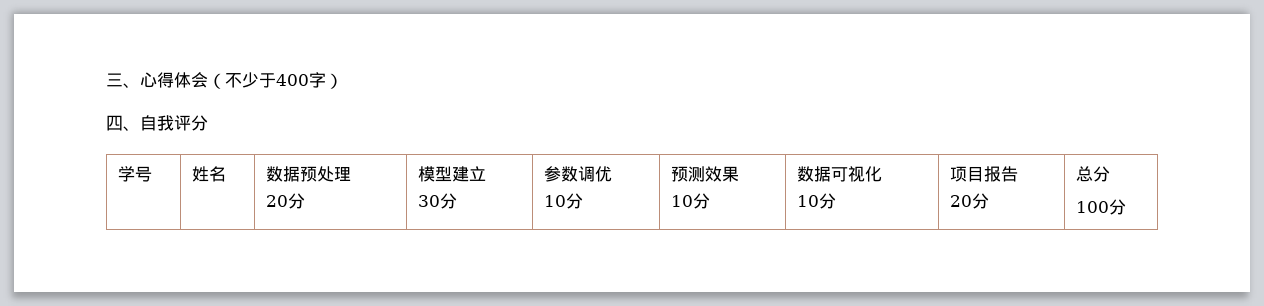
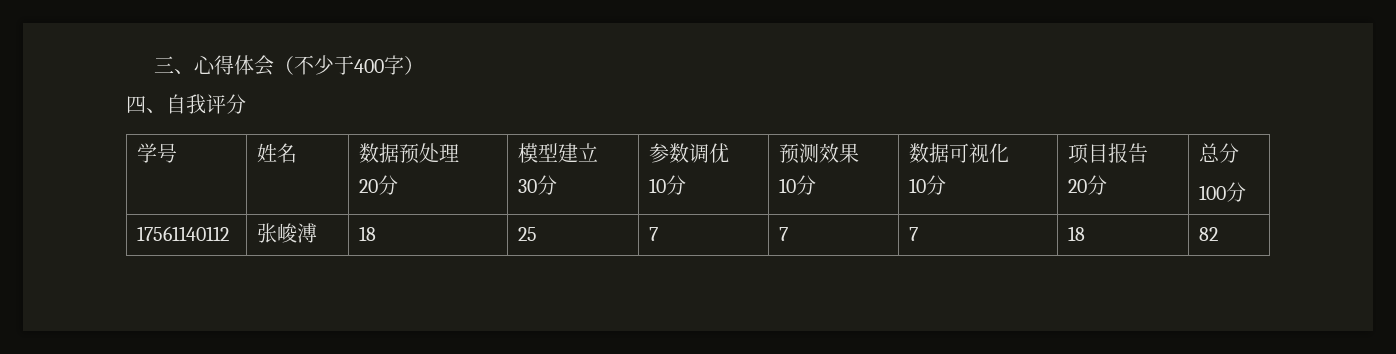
(1126, 207) none -> [136,226,229,241] [256,223,317,243] [358,226,376,241] [517,227,537,241] [648,227,658,241] [778,227,788,241] [908,227,918,241] [1067,226,1085,241] [1198,227,1218,241] // 17561140112 | 张峻溥 | 18 | 25 | 7 | 7 | 7 | 18 | 82

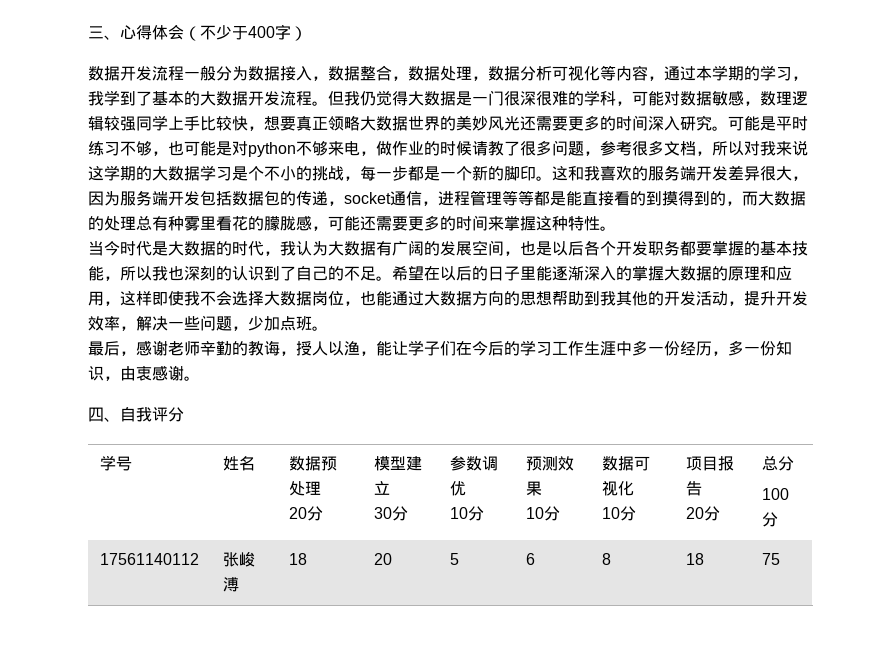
(425, 65) none -> [88,65,808,81] [88,90,808,106] [88,115,808,131] [88,140,808,157] [88,165,808,181] [88,190,806,206] [88,215,616,231] [88,240,808,256] [88,265,792,281] [88,290,808,306] [88,315,328,331] [88,340,792,356] [88,365,200,381] // 数据开发流程一般分为数据接入，数据整合，数据处理，数据分析可视化等内容，通过本学期的学习，我学到了基本的大数据开发流程。但我仍觉得大数据是一门很深很难的学科，可能对数据敏感，数理逻辑较强同学上手比较快，想要真正领略大数据世界的美妙风光还需要更多的时间深入研究。可能是平时练习不够，也可能是对python不够来电，做作业的时候请教了很多问题，参考很多文档，所以对我来说这学期的大数据学习是个不小的挑战，每一步都是一个新的脚印。这和我喜欢的服务端开发差异很大，因为服务端开发包括数据包的传递，socket通信，进程管理等等都是能直接看的到摸得到的，而大数据的处理总有种雾里看花的朦胧感，可能还需要更多的时间来掌握这种特性。 // 当今时代是大数据的时代，我认为大数据有广阔的发展空间，也是以后各个开发职务都要掌握的基本技能，所以我也深刻的认识到了自己的不足。希望在以后的日子里能逐渐深入的掌握大数据的原理和应用，这样即使我不会选择大数据岗位，也能通过大数据方向的思想帮助到我其他的开发活动，提升开发效率，解决一些问题，少加点班。 // 最后，感谢老师辛勤的教诲，授人以渔，能让学子们在今后的学习工作生涯中多一份经历，多一份知识，由衷感谢。
[517,227,537,241] [648,227,658,241] [778,227,788,241] [908,227,918,241] [1067,226,1085,241] [1198,227,1218,241] 25 | 7 | 7 | 7 | 18 | 82 -> [373,553,392,565] [449,553,459,565] [525,553,535,565] [601,553,611,565] [685,553,704,565] [761,553,780,565] 20 | 5 | 6 | 8 | 18 | 75

